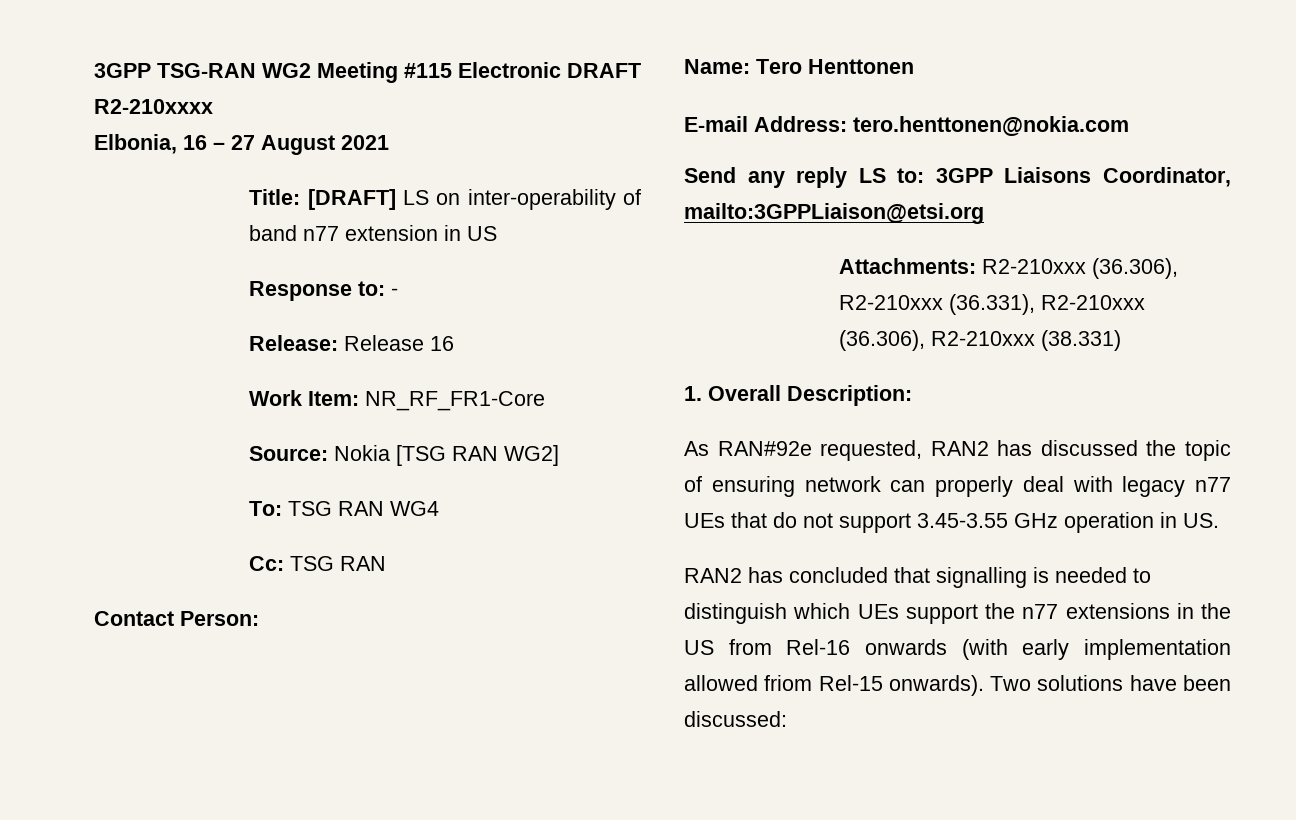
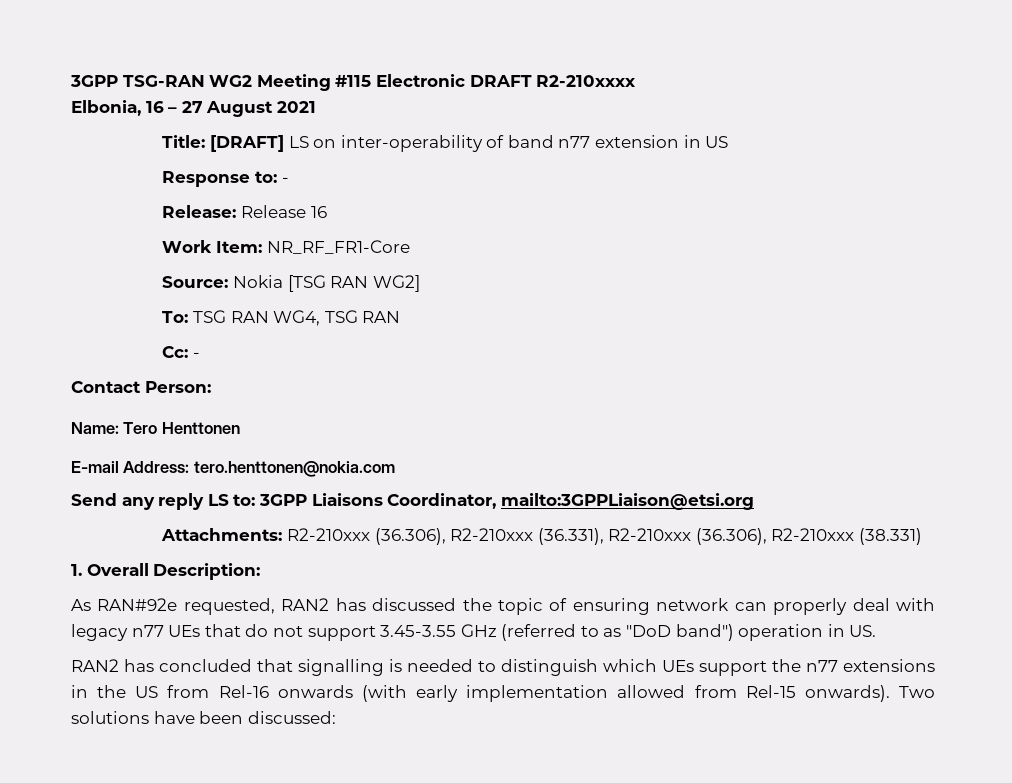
[390,501,440,516] WG4 -> [273,310,401,326] WG4, TSG RAN
[290,556,387,571] TSG RAN -> [192,352,200,358] -
(1058, 520) none -> [501,624,734,641] (referred to as "DoD band")
[764,675,813,691] friom -> [694,685,737,698] from

